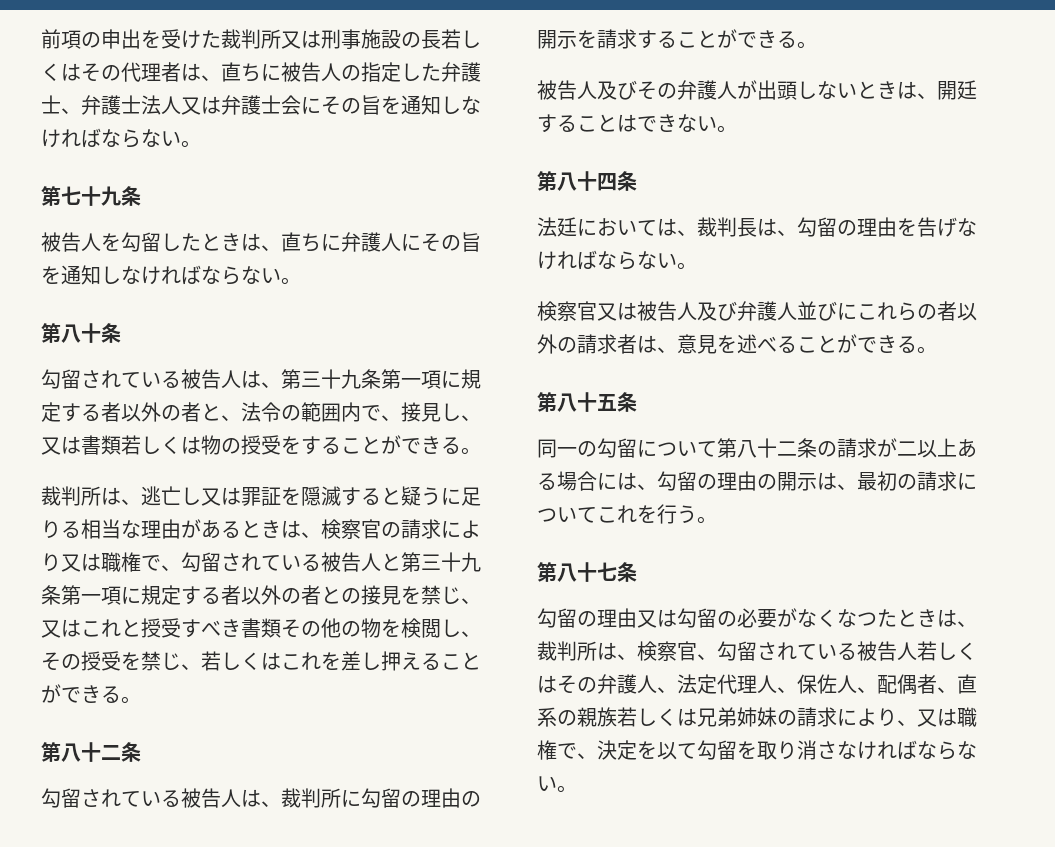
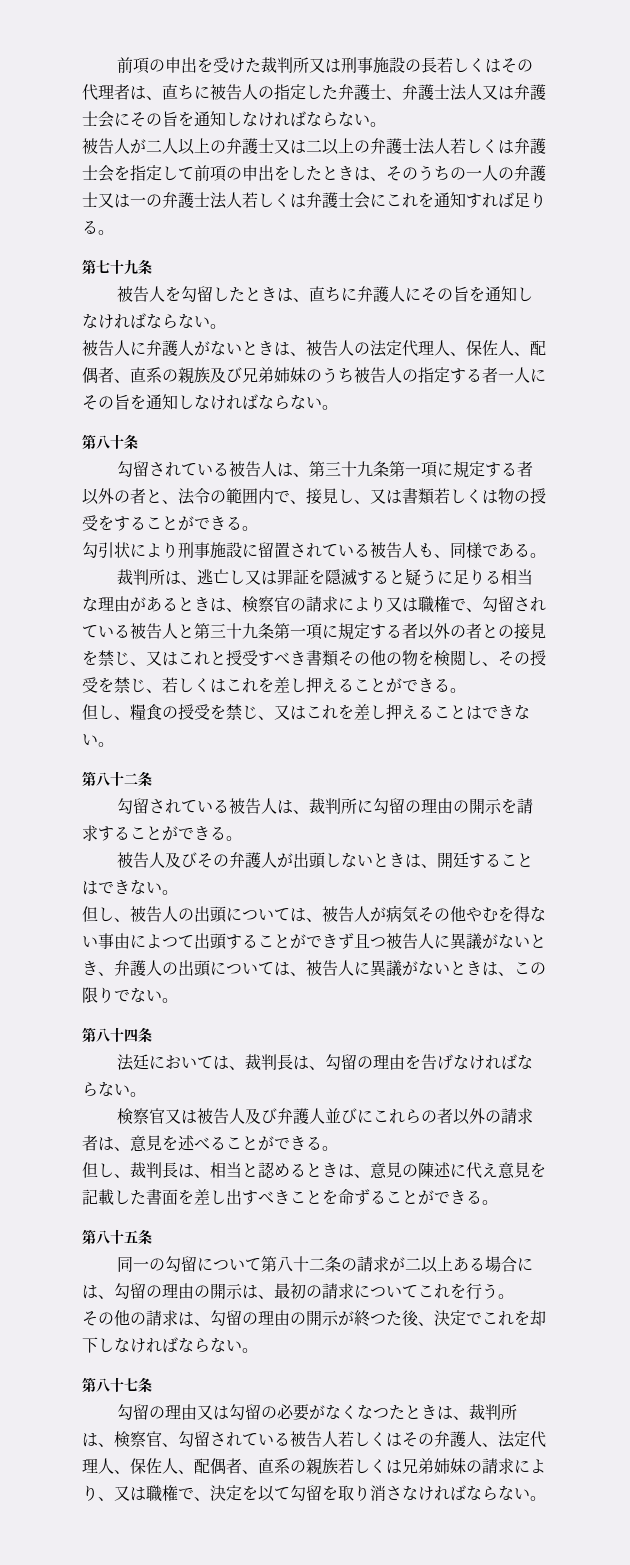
(201, 144) none -> [82,138,546,155] [82,165,546,182] [82,192,546,209] [82,220,114,235] // 被告人が二人以上の弁護士又は二以上の弁護士法人若しくは弁護士会を指定して前項の申出をしたときは、そのうちの一人の弁護士又は一の弁護士法人若しくは弁護士会にこれを通知すれば足りる。
(301, 281) none -> [82,340,546,357] [82,367,546,383] [82,394,338,410] // 被告人に弁護人がないときは、被告人の法定代理人、保佐人、配偶者、直系の親族及び兄弟姉妹のうち被告人の指定する者一人にその旨を通知しなければならない。
(481, 451) none -> [82,542,546,559] // 勾引状により刑事施設に留置されている被告人も、同様である。
(141, 700) none -> [82,704,530,721] [82,733,114,747] // 但し、糧食の授受を禁じ、又はこれを差し押えることはできない。
(737, 129) none -> [82,905,546,923] [82,933,546,950] [82,960,546,977] [82,987,178,1003] // 但し、被告人の出頭については、被告人が病気その他やむを得ない事由によつて出頭することができず且つ被告人に異議がないとき、弁護人の出頭については、被告人に異議がないときは、この限りでない。
(937, 350) none -> [82,1162,546,1179] [82,1189,498,1205] // 但し、裁判長は、相当と認めるときは、意見の陳述に代え意見を記載した書面を差し出すべきことを命ずることができる。
(717, 520) none -> [82,1310,546,1327] [82,1337,258,1353] // その他の請求は、勾留の理由の開示が終つた後、決定でこれを却下しなければならない。

